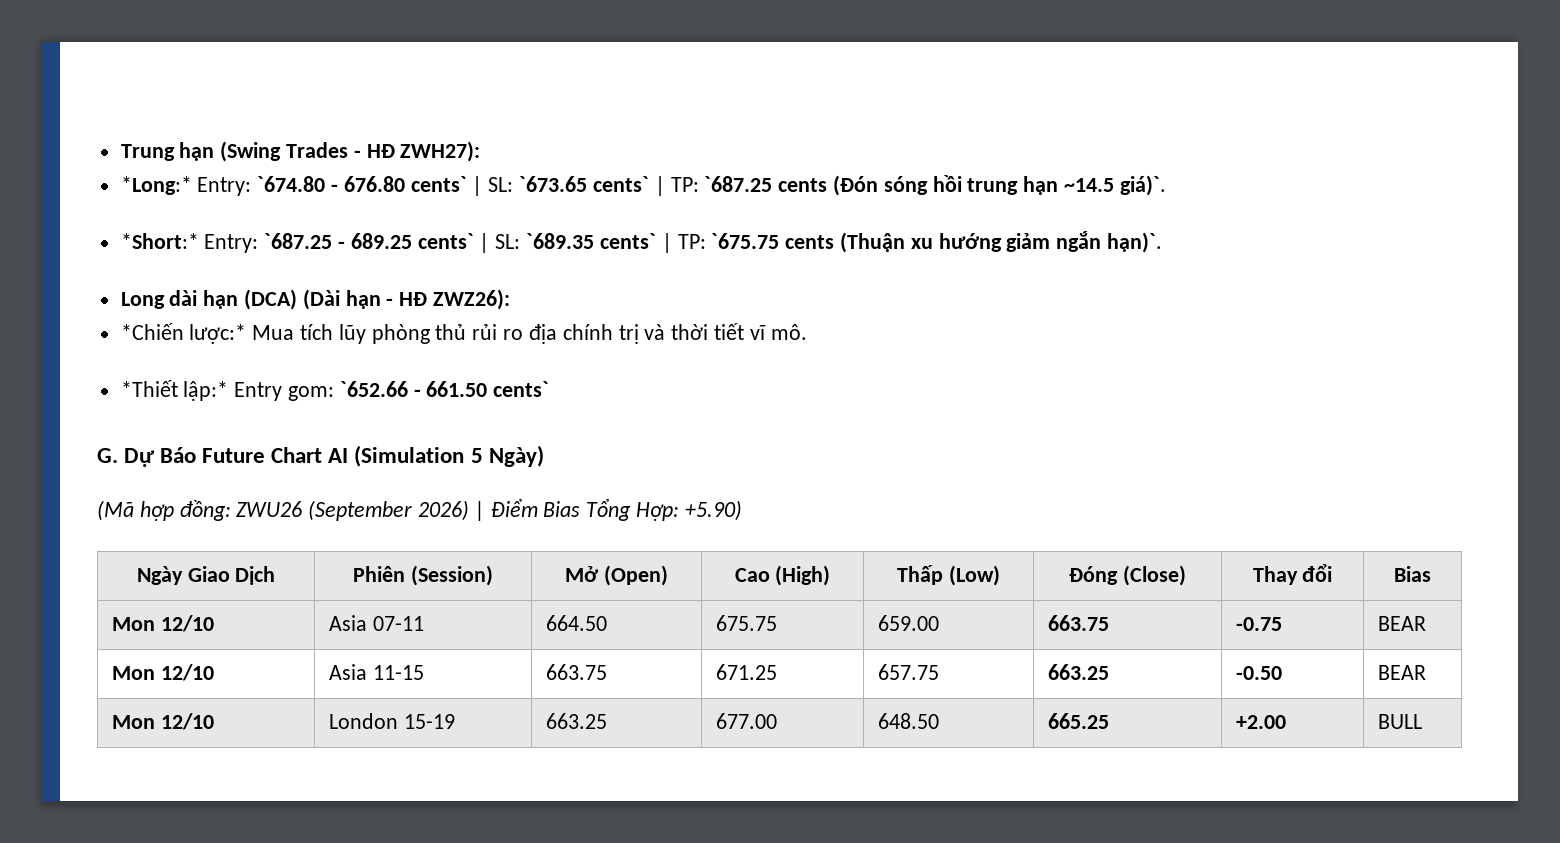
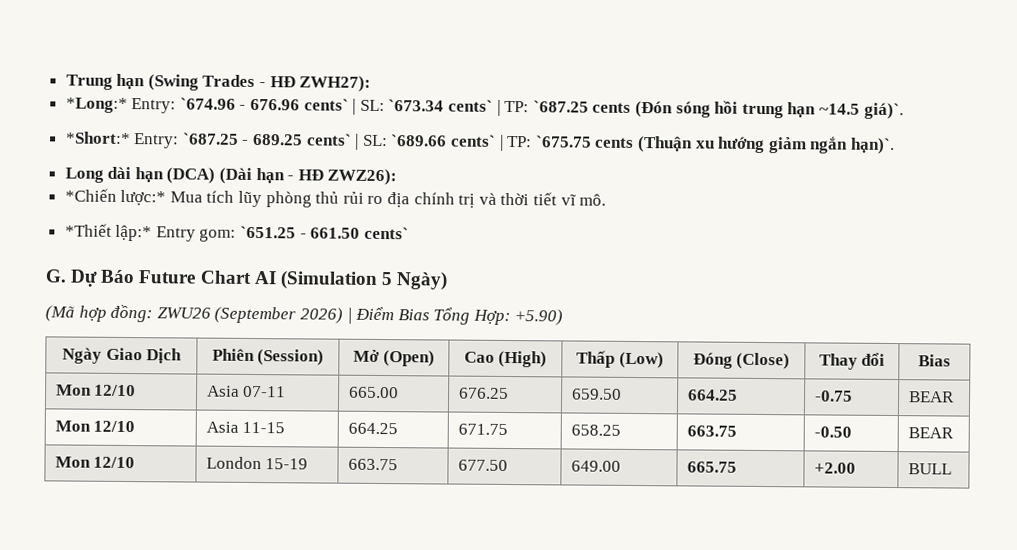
[257,176,588,196] `674.80 - 676.80 cents` | SL: `673.65 -> [179,97,445,115] `674.96 - 676.96 cents` | SL: `673.34
[526,233,595,249] `689.35 -> [391,134,448,147] `689.66
[339,381,408,397] `652.66 -> [240,225,297,239] `651.25
[545,615,607,631] [715,615,777,631] [877,615,939,631] [1047,615,1109,631] 664.50 | 675.75 | 659.00 | 663.75 -> [348,386,399,399] [458,387,509,400] [571,388,622,400] [687,389,738,401] 665.00 | 676.25 | 659.50 | 664.25
[545,664,607,680] [715,664,777,680] [877,664,939,680] [1047,664,1109,680] 663.75 | 671.25 | 657.75 | 663.25 -> [347,422,398,435] [457,423,508,435] [570,424,621,436] [686,425,737,437] 664.25 | 671.75 | 658.25 | 663.75
[545,713,607,729] [715,713,777,729] [877,713,939,729] [1047,713,1109,729] 663.25 | 677.00 | 648.50 | 665.25 -> [347,458,398,471] [457,459,508,471] [570,460,621,472] [686,461,737,473] 663.75 | 677.50 | 649.00 | 665.75

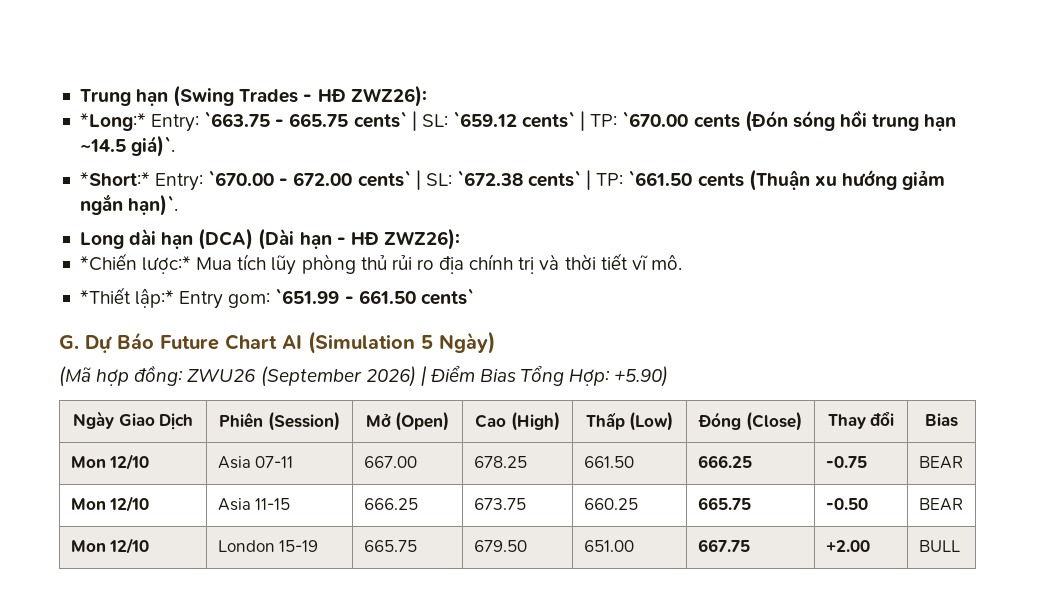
[299,75,372,92] ZWH27): -> [350,85,427,107] ZWZ26):
[179,97,589,116] `674.96 - 676.96 cents` | SL: `673.34 cents` | TP: `687.25 -> [204,111,689,131] `663.75 - 665.75 cents` | SL: `659.12 cents` | TP: `670.00
[182,132,592,151] `687.25 - 689.25 cents` | SL: `689.66 cents` | TP: `675.75 -> [208,170,693,190] `670.00 - 672.00 cents` | SL: `672.38 cents` | TP: `661.50
[240,225,297,239] `651.25 -> [275,288,340,304] `651.99
[348,386,399,399] [458,387,509,400] [571,388,622,400] [687,389,738,401] 665.00 | 676.25 | 659.50 | 664.25 -> [363,456,417,468] [473,456,527,468] [583,456,634,468] [697,455,752,468] 667.00 | 678.25 | 661.50 | 666.25
[347,422,398,435] [457,423,508,435] [570,424,621,436] [686,425,737,437] 664.25 | 671.75 | 658.25 | 663.75 -> [363,498,418,510] [473,498,526,510] [583,498,638,510] [697,497,751,510] 666.25 | 673.75 | 660.25 | 665.75
[347,458,398,471] [457,459,508,471] [570,460,621,472] [686,461,737,473] 663.75 | 677.50 | 649.00 | 665.75 -> [363,540,417,552] [473,540,527,552] [583,540,634,552] [697,539,750,552] 665.75 | 679.50 | 651.00 | 667.75

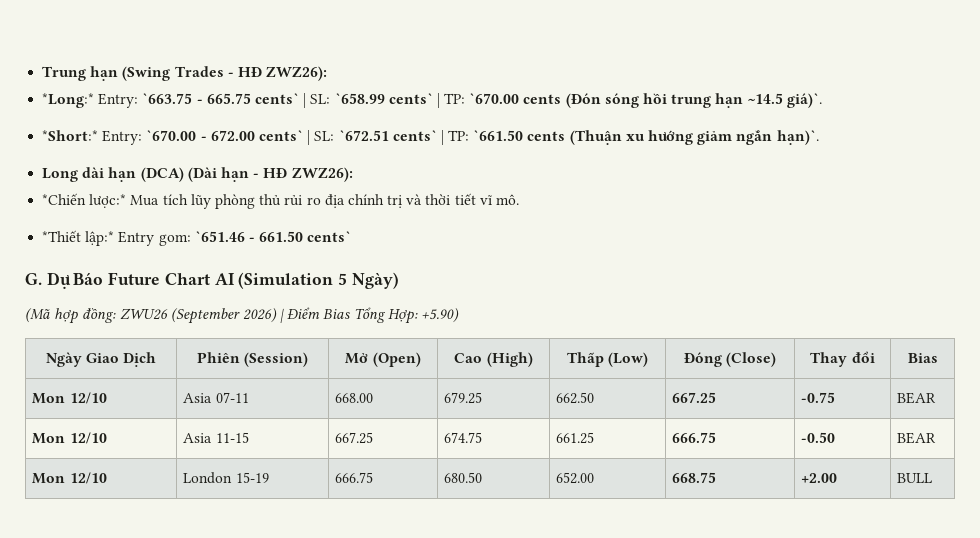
[452,111,517,127] `659.12 -> [334,93,385,104] `658.99
[456,170,523,186] `672.38 -> [338,130,389,141] `672.51
[275,288,340,304] `651.99 -> [194,231,245,242] `651.46
[363,456,417,468] [473,456,527,468] [583,456,634,468] [697,455,752,468] 667.00 | 678.25 | 661.50 | 666.25 -> [335,393,374,403] [444,392,483,404] [556,392,595,404] [672,392,717,403] 668.00 | 679.25 | 662.50 | 667.25
[363,498,418,510] [473,498,526,510] [583,498,638,510] [697,497,751,510] 666.25 | 673.75 | 660.25 | 665.75 -> [335,432,374,444] [444,432,483,443] [556,432,595,444] [672,432,717,443] 667.25 | 674.75 | 661.25 | 666.75
[363,540,417,552] [473,540,527,552] [583,540,634,552] [697,539,750,552] 665.75 | 679.50 | 651.00 | 667.75 -> [335,472,374,483] [444,472,483,483] [556,472,595,484] [672,472,717,483] 666.75 | 680.50 | 652.00 | 668.75

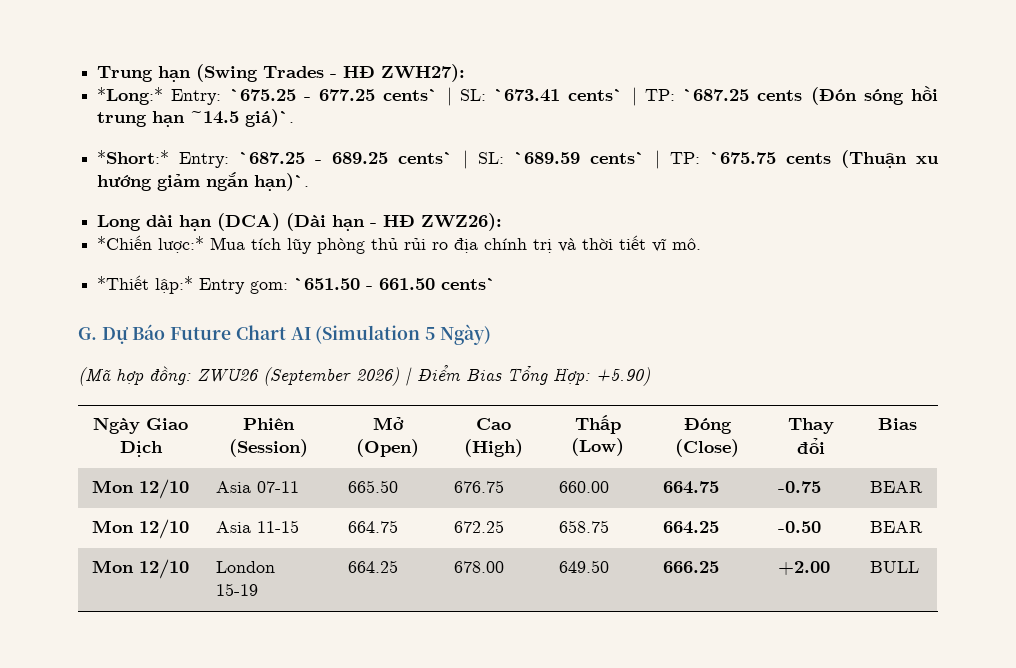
[266,66,328,81] ZWZ26): -> [381,64,466,82] ZWH27):
[142,93,520,108] `663.75 - 665.75 cents` | SL: `658.99 cents` | TP: `670.00 -> [229,87,750,106] `675.25 - 677.25 cents` | SL: `673.41 cents` | TP: `687.25
[146,130,524,145] `670.00 - 672.00 cents` | SL: `672.51 cents` | TP: `661.50 -> [239,150,777,169] `687.25 - 689.25 cents` | SL: `689.59 cents` | TP: `675.75
[194,231,245,242] `651.46 -> [294,277,361,290] `651.50
[335,393,374,403] [444,392,483,404] [556,392,595,404] [672,392,717,403] 668.00 | 679.25 | 662.50 | 667.25 -> [347,480,398,493] [453,480,504,493] [558,481,609,493] [662,481,719,494] 665.50 | 676.75 | 660.00 | 664.75
[335,432,374,444] [444,432,483,443] [556,432,595,444] [672,432,717,443] 667.25 | 674.75 | 661.25 | 666.75 -> [347,520,398,533] [453,520,504,533] [558,520,609,533] [662,521,719,534] 664.75 | 672.25 | 658.75 | 664.25
[335,472,374,483] [444,472,483,483] [556,472,595,484] [672,472,717,483] 666.75 | 680.50 | 652.00 | 668.75 -> [347,560,398,573] [453,561,504,573] [558,560,609,573] [662,561,719,573] 664.25 | 678.00 | 649.50 | 666.25

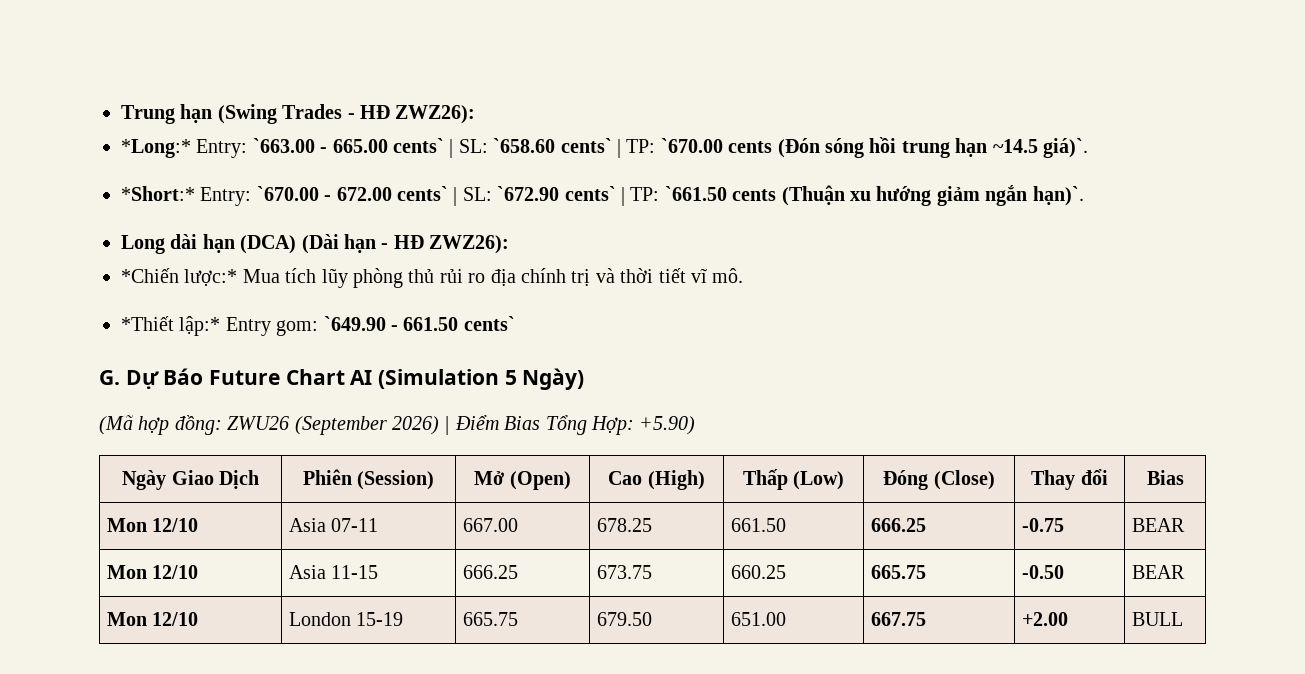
[381,64,466,82] ZWH27): -> [395,105,476,124] ZWZ26):
[229,87,750,106] `675.25 - 677.25 cents` | SL: `673.41 cents` | TP: `687.25 -> [252,138,723,158] `663.00 - 665.00 cents` | SL: `658.60 cents` | TP: `670.00
[239,150,777,169] `687.25 - 689.25 cents` | SL: `689.59 cents` | TP: `675.75 -> [256,186,727,206] `670.00 - 672.00 cents` | SL: `672.90 cents` | TP: `661.50
[294,277,361,290] `651.50 -> [323,316,386,331] `649.90
[347,480,398,493] [453,480,504,493] [558,481,609,493] [662,481,719,494] 665.50 | 676.75 | 660.00 | 664.75 -> [463,518,519,532] [597,518,653,532] [731,518,787,532] [871,518,927,532] 667.00 | 678.25 | 661.50 | 666.25
[347,520,398,533] [453,520,504,533] [558,520,609,533] [662,521,719,534] 664.75 | 672.25 | 658.75 | 664.25 -> [463,565,519,579] [597,565,653,579] [731,565,787,579] [871,565,927,579] 666.25 | 673.75 | 660.25 | 665.75
[347,560,398,573] [453,561,504,573] [558,560,609,573] [662,561,719,573] 664.25 | 678.00 | 649.50 | 666.25 -> [463,612,519,626] [597,612,653,626] [731,612,787,626] [871,612,927,626] 665.75 | 679.50 | 651.00 | 667.75

